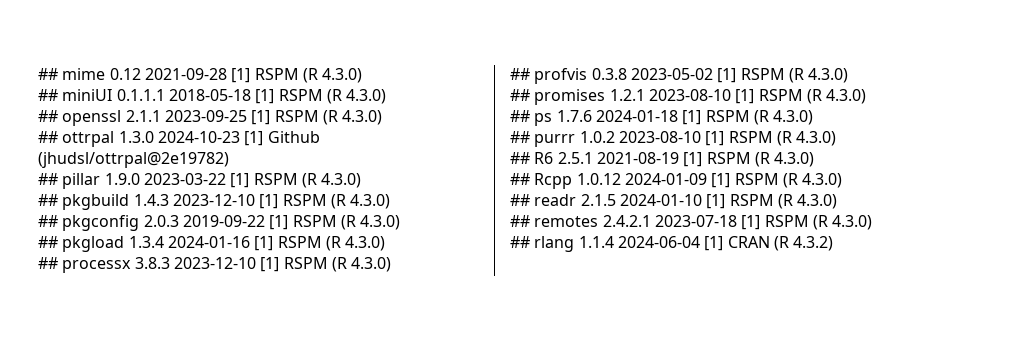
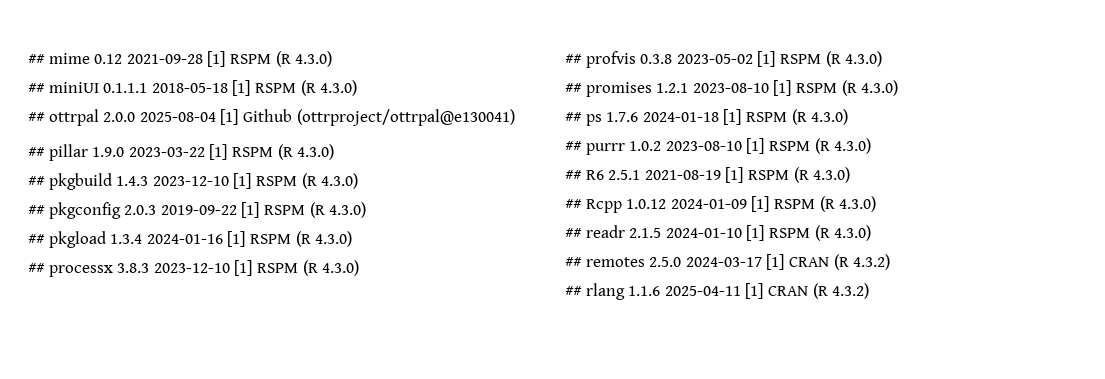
[38,110,383,126] // ## openssl 2.1.1 2023-09-25 [1] RSPM (R 4.3.0) -> (358, 88) none
[118,131,240,143] 1.3.0 2024-10-23 -> [103,112,216,122] 2.0.0 2025-08-04
[38,152,229,168] (jhudsl/ottrpal@2e19782) -> [296,109,515,126] (ottrproject/ottrpal@e130041)
[602,215,873,230] [510,236,700,252] 2.4.2.1 2023-07-18 [1] RSPM (R 4.3.0) // ## rlang 1.1.4 2024-06-04 -> [649,254,891,270] [565,283,741,300] 2.5.0 2024-03-17 [1] CRAN (R 4.3.2) // ## rlang 1.1.6 2025-04-11

